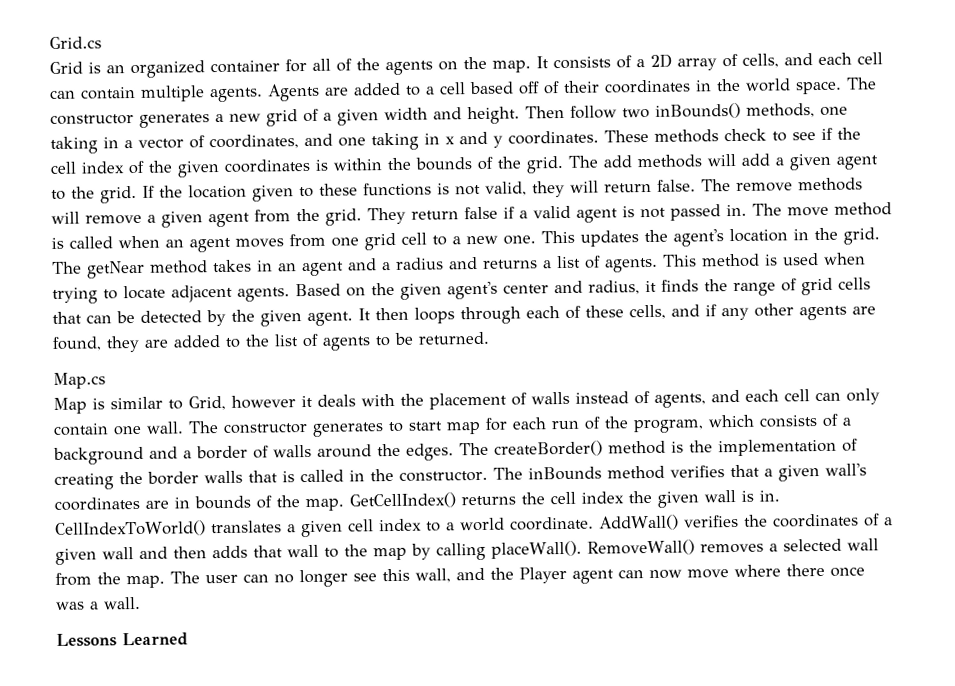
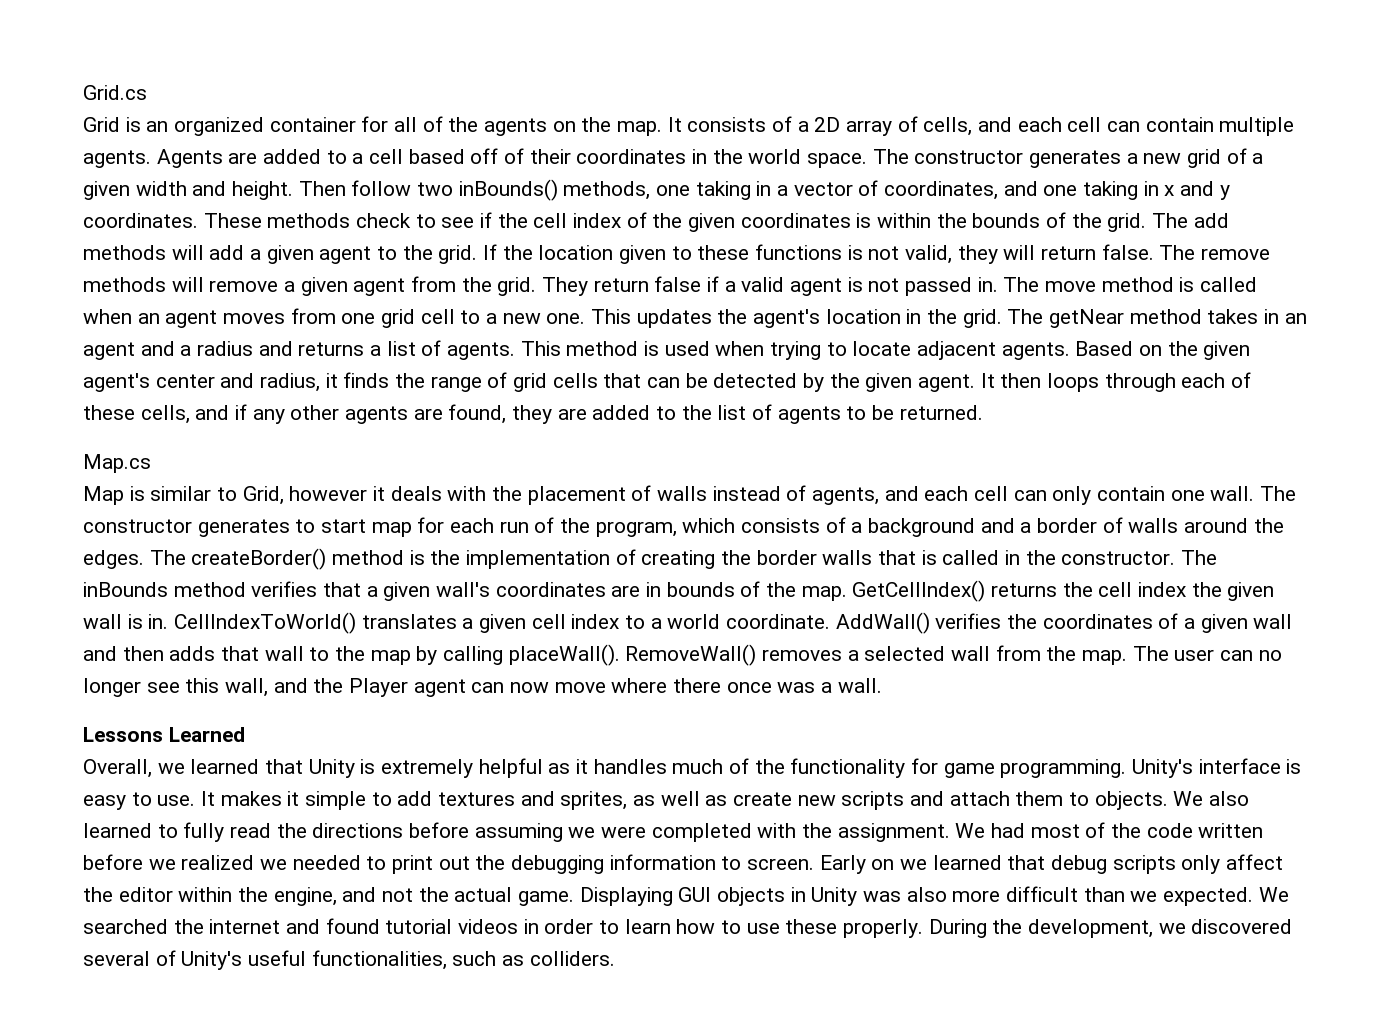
(188, 639) none -> [83,758,1302,778] [83,791,1250,810] [83,822,1264,842] [83,854,1284,874] [83,886,1289,906] [83,918,1293,938] [83,950,615,970] // Overall, we learned that Unity is extremely helpful as it handles much of the functionality for game programming. Unity's interface is easy to use. It makes it simple to add textures and sprites, as well as create new scripts and attach them to objects. We also learned to fully read the directions before assuming we were completed with the assignment. We had most of the code written before we realized we needed to print out the debugging information to screen. Early on we learned that debug scripts only affect the editor within the engine, and not the actual game. Displaying GUI objects in Unity was also more difficult than we expected. We searched the internet and found tutorial videos in order to learn how to use these properly. During the development, we discovered several of Unity's useful functionalities, such as colliders.

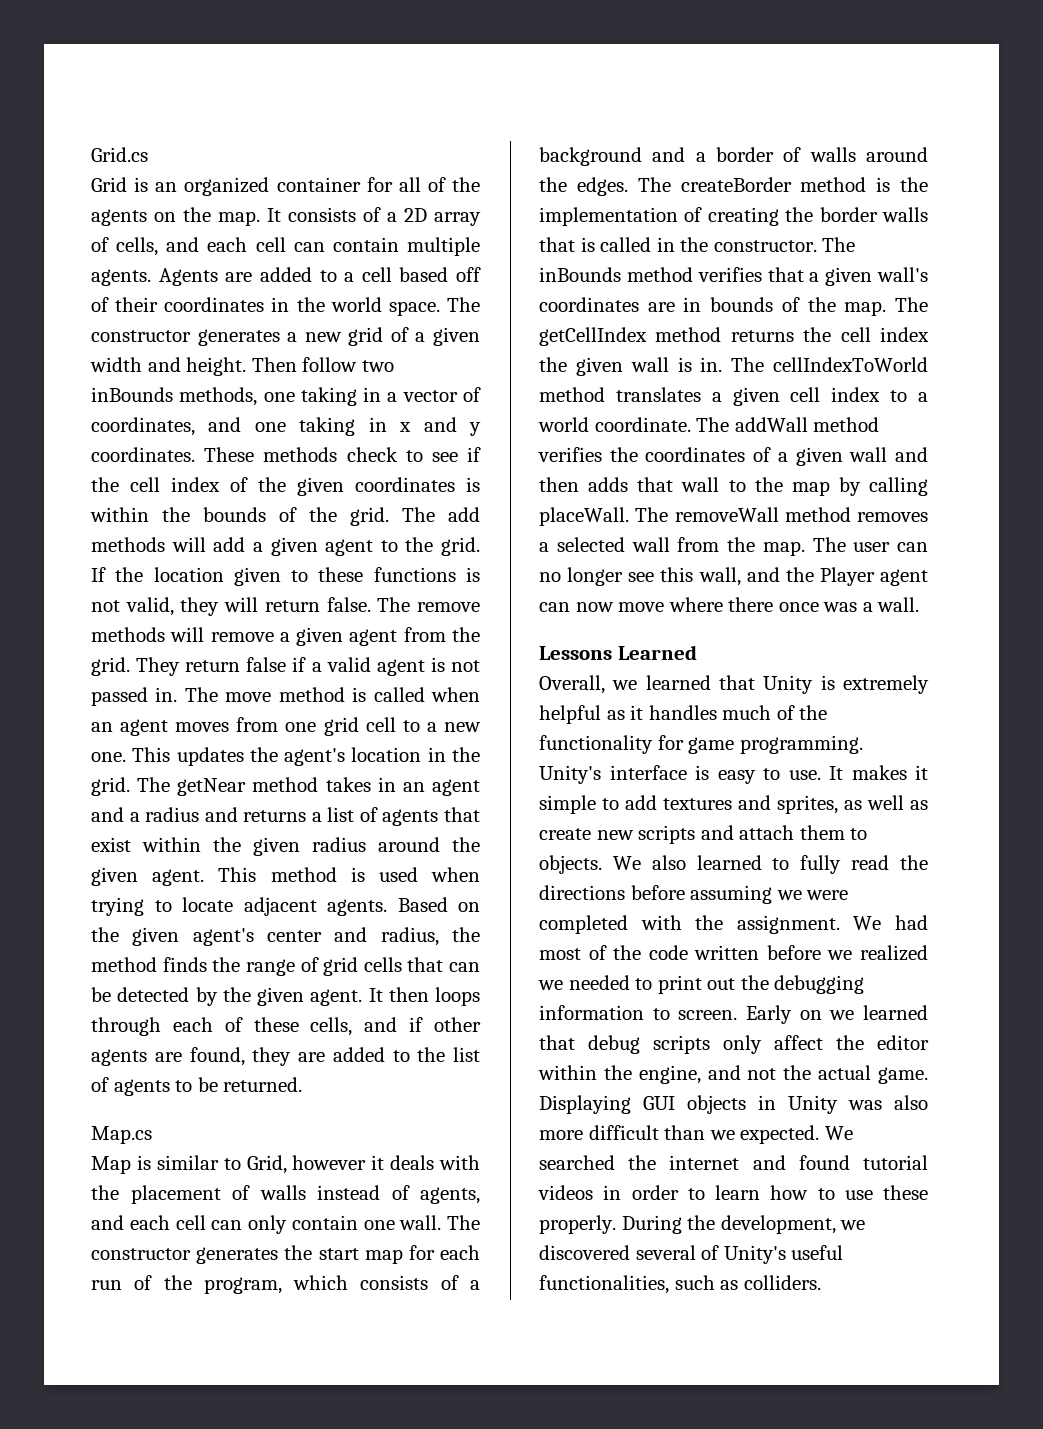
[458,179,558,201] inBounds() -> [91,387,173,402] inBounds
[447,342,516,360] agents. -> [382,807,480,826] [91,837,480,856] [91,867,205,886] agents that exist within the given radius around the given agent.
[325,373,338,388] it -> [452,927,480,942] [91,957,157,972] the method
[252,409,285,424] any -> (424, 1024) none
[295,519,316,533] to -> [284,1245,313,1260] the
[191,548,327,570] createBorder() -> [680,177,792,192] createBorder
[852,580,986,602] GetCellIndex() -> [895,297,928,312] [539,327,722,346] The getCellIndex method
[174,612,357,634] CellIndexToWorld() -> [731,357,928,372] [539,387,605,402] The cellIndexToWorld method
[835,612,930,634] AddWall() -> [696,417,880,432] The addWall method
[508,644,757,666] placeWall(). RemoveWall() -> [539,507,851,526] placeWall. The removeWall method

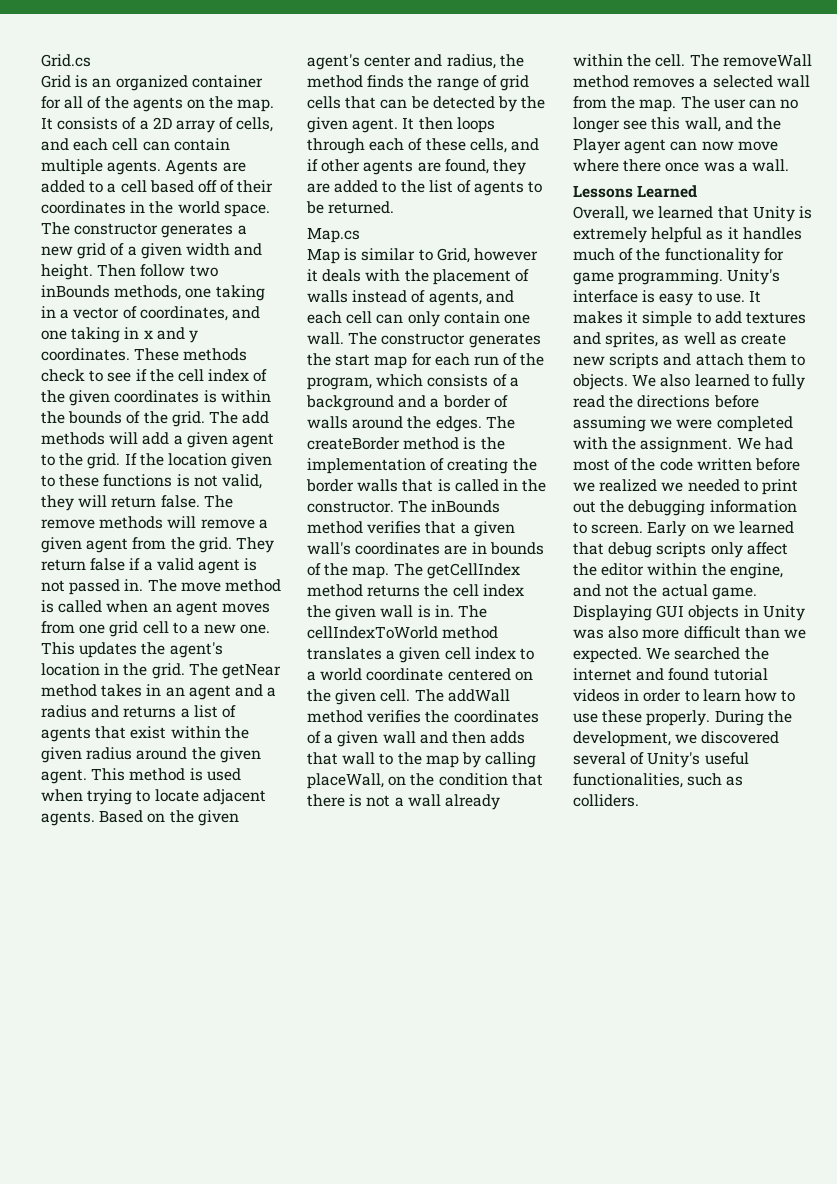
[594,417,691,432] coordinate. -> [366,668,533,681] [307,689,411,705] coordinate centered on the given cell.
[539,507,629,526] placeWall. -> [307,773,543,789] [307,794,500,810] [573,54,686,67] placeWall, on the condition that there is not a wall already within the cell.

